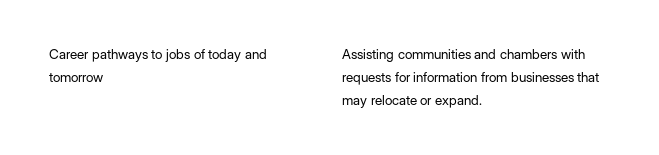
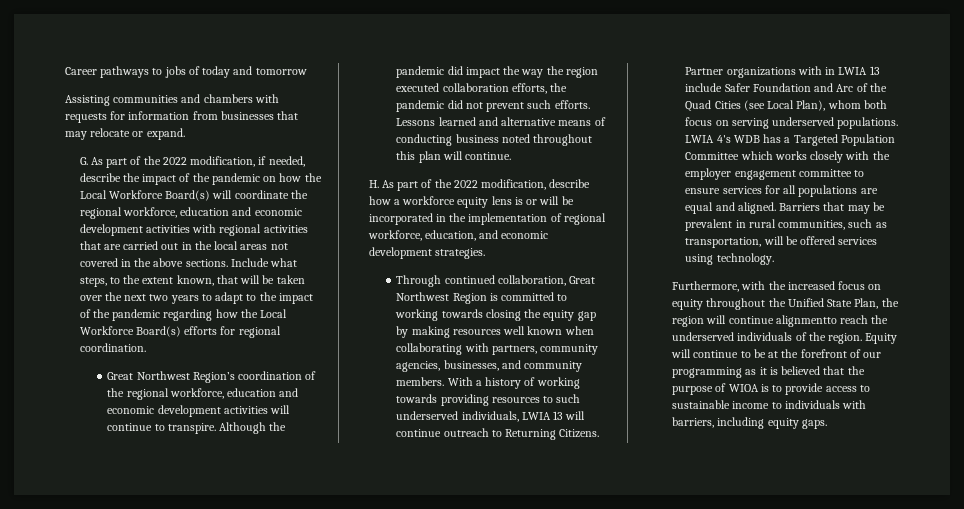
(482, 101) none -> [79,156,305,168] [79,173,322,185] [79,190,308,201] [79,207,302,219] [79,224,308,236] [79,241,288,250] [79,258,298,267] [79,275,305,287] [79,292,313,304] [79,309,288,321] [79,326,281,338] [79,343,146,352] [107,371,317,383] [107,388,299,400] [107,405,291,417] [107,422,287,434] [396,66,598,78] [396,83,568,94] [396,100,590,112] [396,117,606,126] [396,134,593,146] [396,151,512,163] [368,179,591,191] [368,196,574,208] [368,213,606,225] [367,230,549,241] [368,247,485,259] [396,275,596,287] [396,292,568,304] [395,309,596,321] [396,326,594,338] [396,343,599,355] [396,360,583,372] [396,377,580,389] [396,394,581,406] [396,411,586,422] [396,428,600,440] [685,66,880,78] [685,83,887,92] [685,100,887,112] [685,117,899,129] [685,134,895,146] [685,151,890,163] [685,168,865,180] [685,185,878,197] [685,202,885,214] [685,219,887,231] [685,236,878,248] [685,253,774,265] [672,281,882,292] [672,298,899,310] [672,315,889,327] [672,332,898,344] [671,349,882,358] [672,366,865,378] [672,383,870,395] [672,400,867,409] [672,417,827,429] // G. As part of the 2022 modification, if needed, describe the impact of the pandemic on how the Local Workforce Board(s) will coordinate the regional workforce, education and economic development activities with regional activities that are carried out in the local areas not covered in the above sections. Include what steps, to the extent known, that will be taken over the next two years to adapt to the impact of the pandemic regarding how the Local Workforce Board(s) efforts for regional coordination. // Great Northwest Region’s coordination of the regional workforce, education and economic development activities will continue to transpire. Although the pandemic did impact the way the region executed collaboration efforts, the pandemic did not prevent such efforts. Lessons learned and alternative means of conducting business noted throughout this plan will continue. // H. As part of the 2022 modification, describe how a workforce equity lens is or will be incorporated in the implementation of regional workforce, education, and economic development strategies. // Through continued collaboration, Great Northwest Region is committed to working towards closing the equity gap by making resources well known when collaborating with partners, community agencies, businesses, and community members. With a history of working towards providing resources to such underserved individuals, LWIA 13 will continue outreach to Returning Citizens. Partner organizations with in LWIA 13 include Safer Foundation and Arc of the Quad Cities (see Local Plan), whom both focus on serving underserved populations. LWIA 4's WDB has a Targeted Population Committee which works closely with the employer engagement committee to ensure services for all populations are equal and aligned. Barriers that may be prevalent in rural communities, such as transportation, will be offered services using technology. // Furthermore, with the increased focus on equity throughout the Unified State Plan, the region will continue alignmentto reach the underserved individuals of the region. Equity will continue to be at the forefront of our programming as it is believed that the purpose of WIOA is to provide access to sustainable income to individuals with barriers, including equity gaps.

